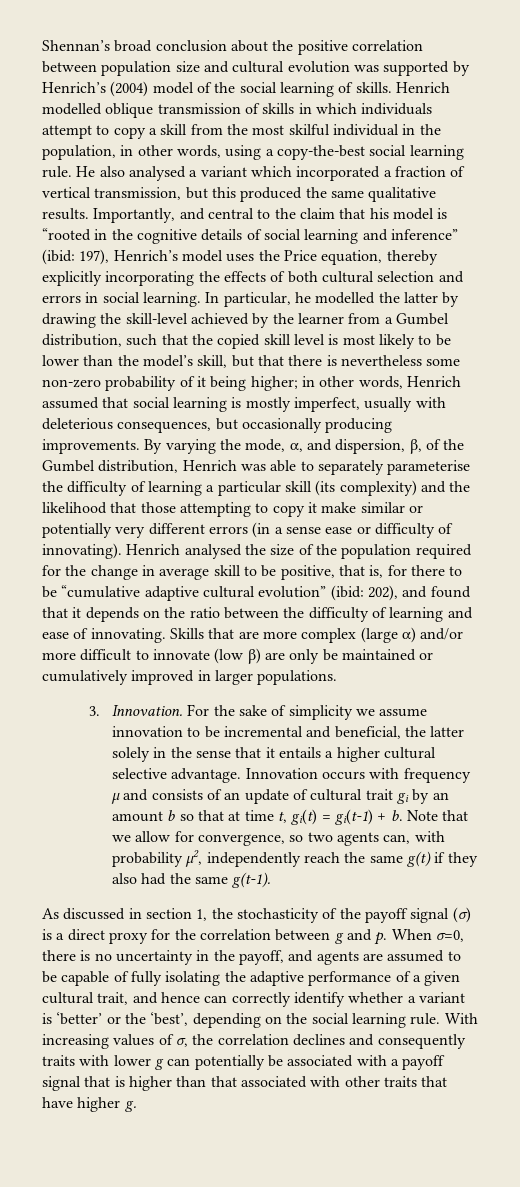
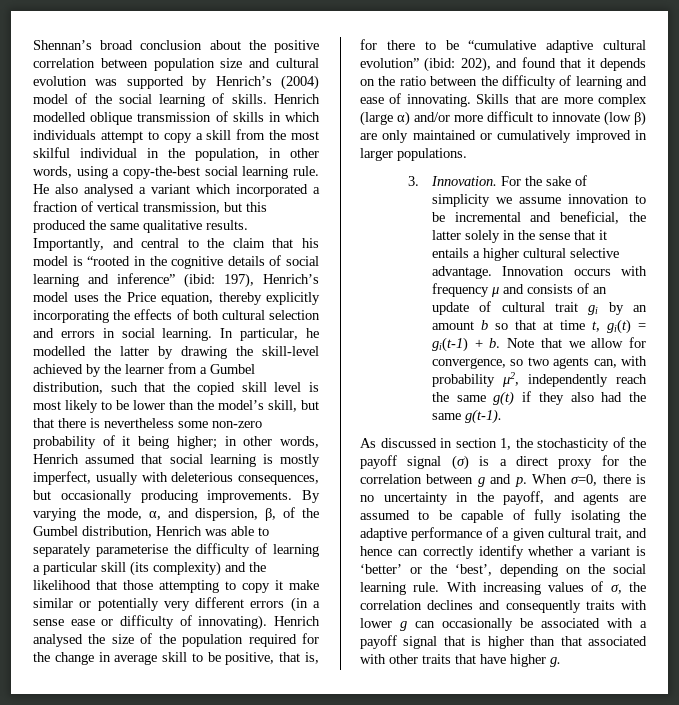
[322,649,338,661] be -> (409, 136) none
[194,1055,265,1070] potentially -> [442,618,513,631] occasionally

